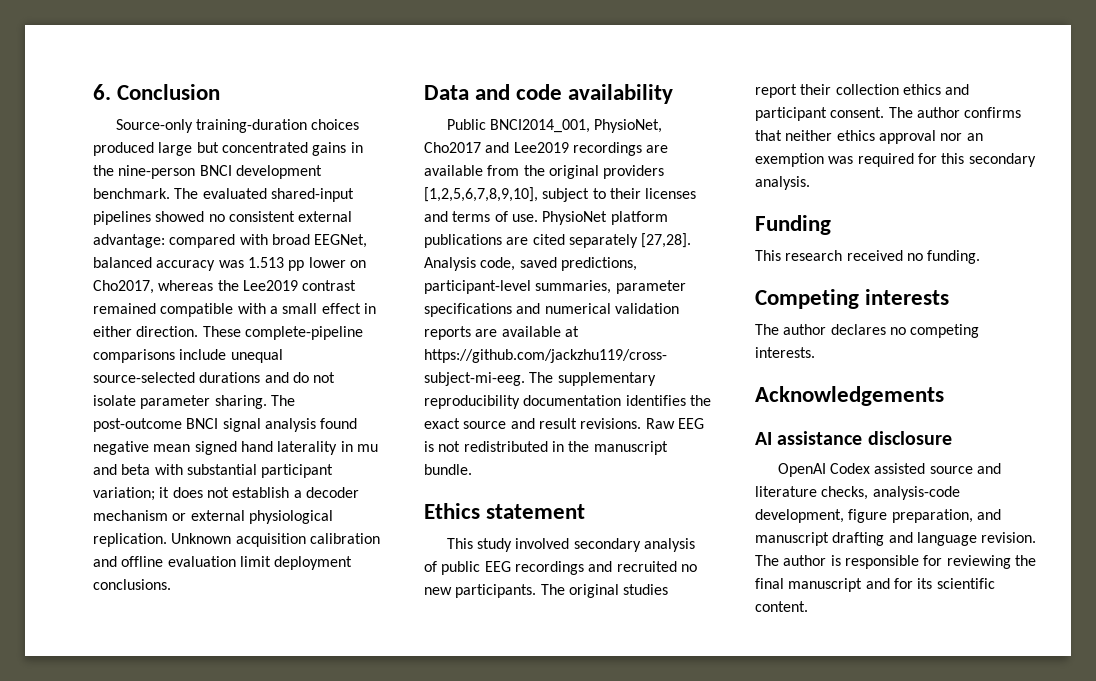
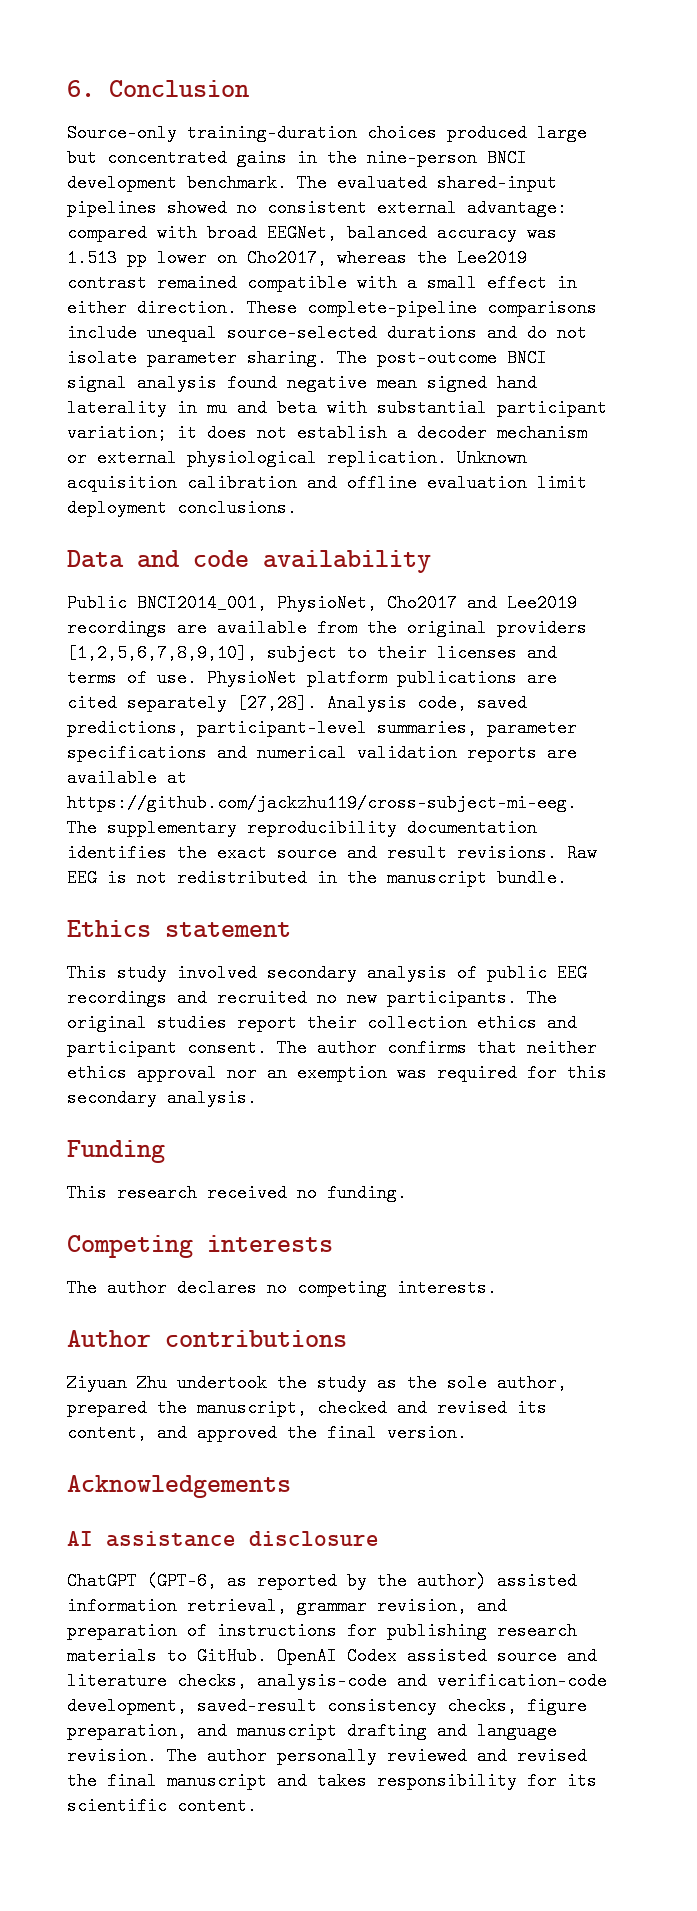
[755,386,944,406] [755,431,952,445] Acknowledgements // AI assistance disclosure // -> [67,1330,347,1347] [67,1374,567,1392] [67,1399,547,1417] [67,1424,467,1442] [67,1475,291,1498] [67,1531,379,1547] [67,1572,577,1590] [67,1597,507,1615] [67,1622,577,1640] [67,1647,267,1665] Author contributions // Ziyuan Zhu undertook the study as the sole author, prepared the manuscript, checked and revised its content, and approved the final version. // Acknowledgements // AI assistance disclosure // ChatGPT (GPT-6, as reported by the author) assisted information retrieval, grammar revision, and preparation of instructions for publishing research materials to GitHub.
[755,509,844,523] development, -> [397,1672,607,1690] [67,1697,517,1715] and verification-code development, saved-result consistency checks,
[830,555,1011,569] is responsible for reviewing -> [277,1747,587,1765] personally reviewed and revised
(890, 583) none -> [317,1772,517,1790] takes responsibility

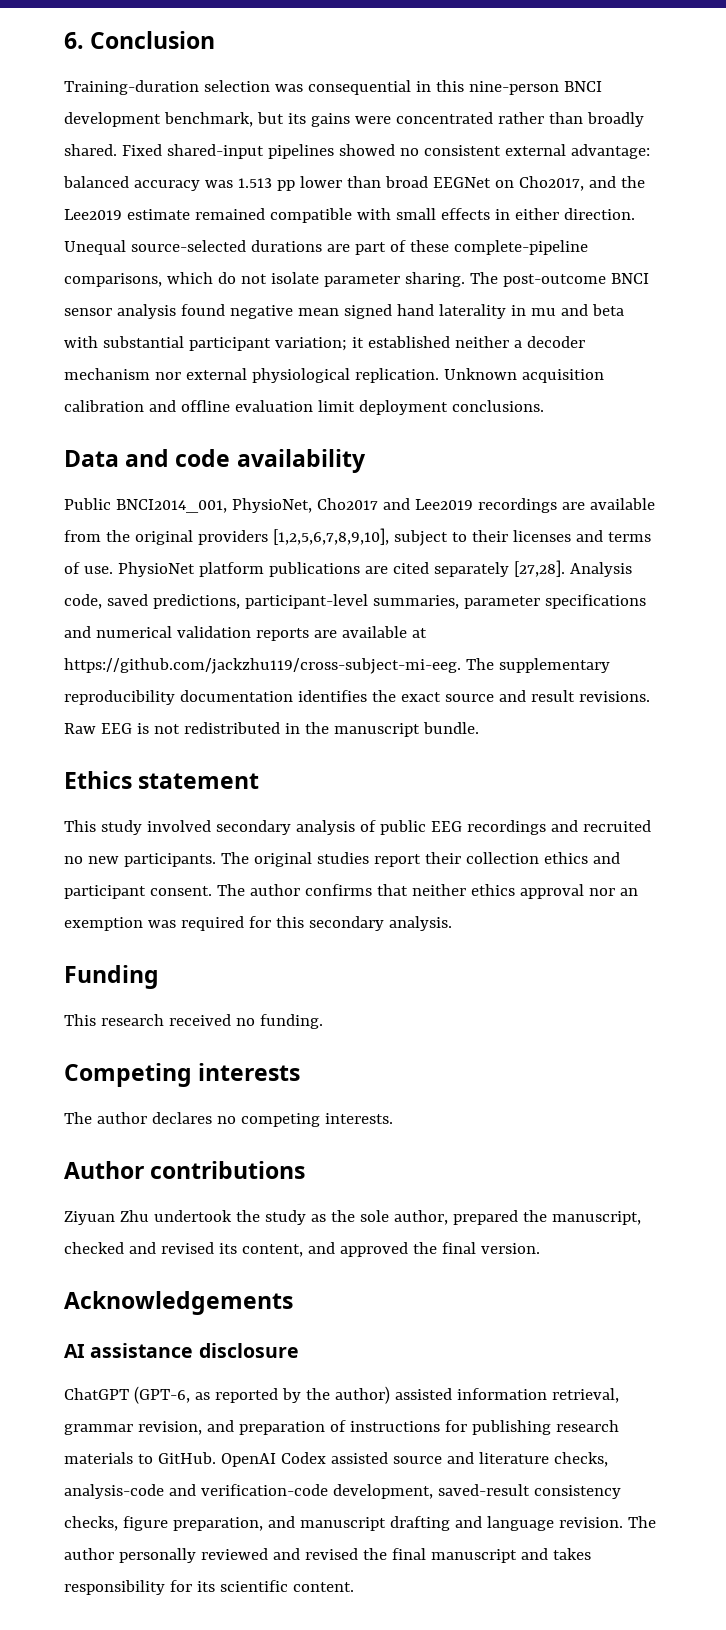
[67,124,587,142] [67,149,527,167] [67,174,427,192] Source-only training-duration choices produced large but concentrated gains in the nine-person BNCI development benchmark. The evaluated -> [64,80,602,95] [64,112,644,127] [64,144,162,156] Training-duration selection was consequential in this nine-person BNCI development benchmark, but its gains were concentrated rather than broadly shared. Fixed
[67,224,337,242] compared with broad EEGNet, -> (650, 151) none
(207, 258) none -> [346,176,491,188] than broad EEGNet
[337,249,407,267] whereas -> [588,176,616,188] and
[67,274,147,292] contrast -> [126,209,190,220] estimate
[407,274,577,292] [67,299,597,317] [67,324,517,342] a small effect in either direction. These complete-pipeline comparisons include unequal source-selected durations and -> [395,208,635,220] [64,240,588,255] [64,272,213,287] small effects in either direction. Unequal source-selected durations are part of these complete-pipeline comparisons, which
[67,374,127,392] signal -> [64,308,112,316] sensor
[207,424,387,442] does not establish -> [367,336,509,348] established neither
[67,449,87,467] or -> [154,372,181,380] nor

